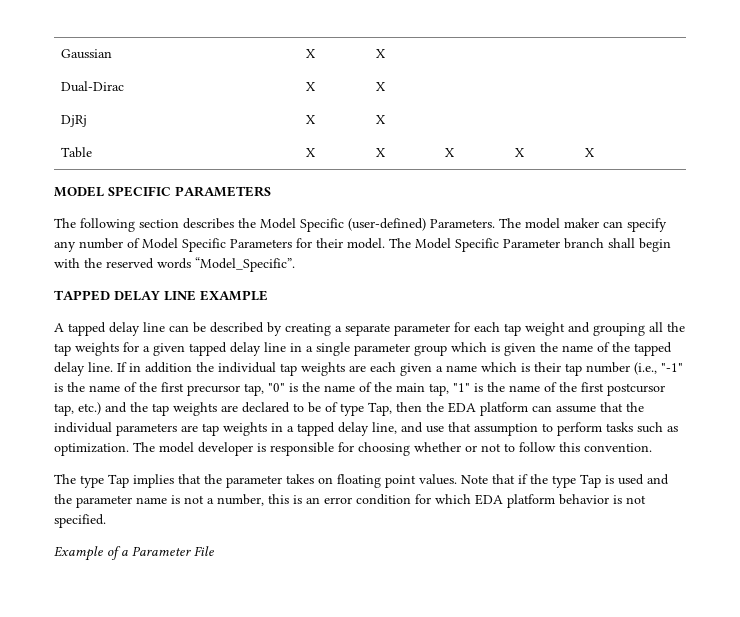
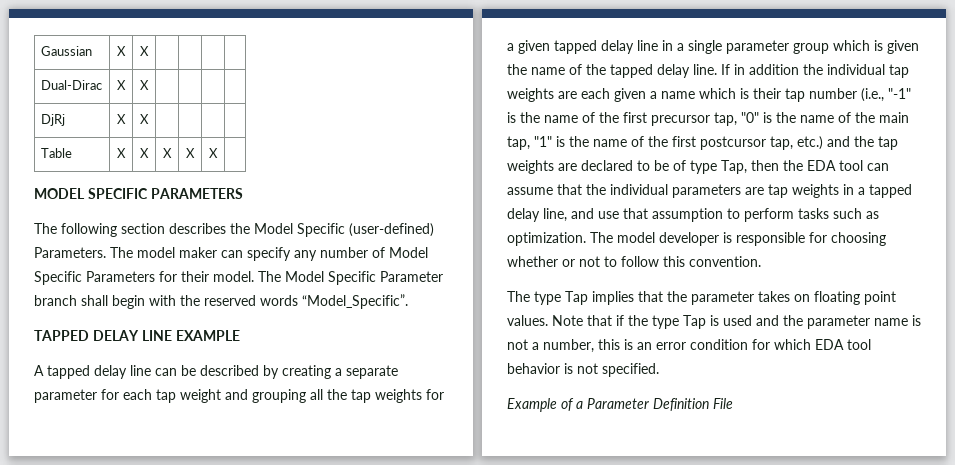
[480,402,528,416] platform -> [839,160,863,171] tool
[507,494,555,508] platform -> [847,339,871,350] tool
(191, 551) none -> [653,398,709,411] Definition

